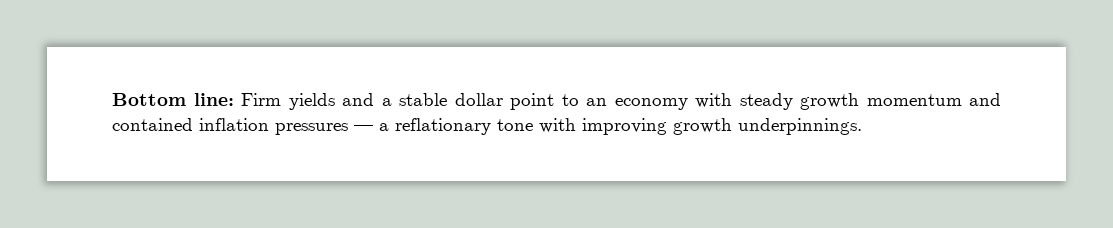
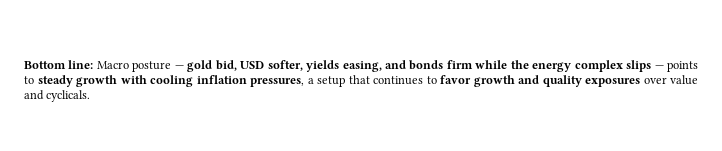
[241,93,1001,110] [112,118,862,135] Firm yields and a stable dollar point to an economy with steady growth momentum and contained inflation pressures — a reflationary tone with improving growth underpinnings. -> [96,60,698,72] [24,75,698,87] [24,90,91,102] Macro posture — gold bid, USD softer, yields easing, and bonds firm while the energy complex slips — points to steady growth with cooling inflation pressures, a setup that continues to favor growth and quality exposures over value and cyclicals.

